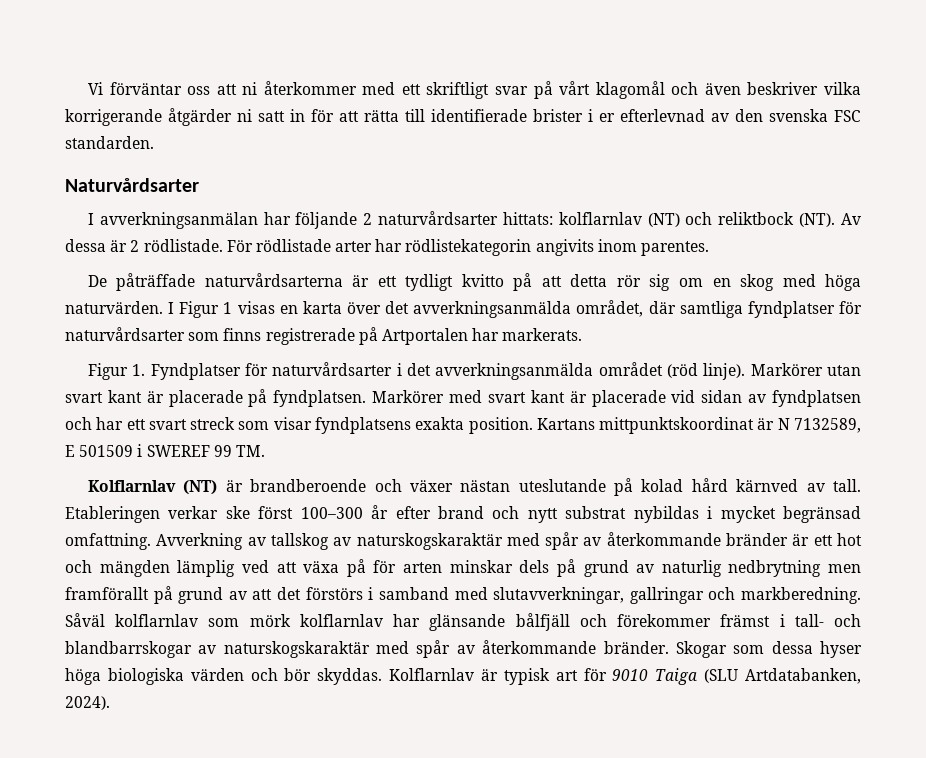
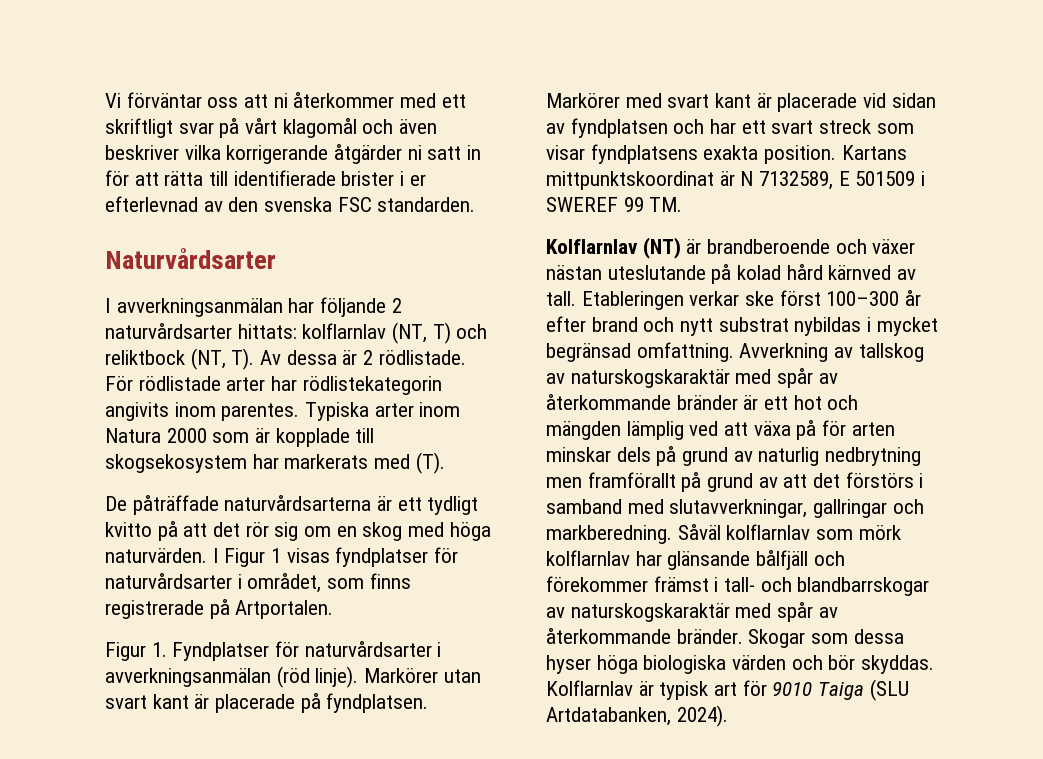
[647,212,836,227] (NT) och reliktbock (NT). -> [392,322,488,344] [105,348,255,370] (NT, T) och reliktbock (NT, T).
(710, 248) none -> [305,402,461,421] [105,428,375,447] [105,452,445,474] Typiska arter inom Natura 2000 som är kopplade till skogsekosystem har markerats med (T).
[570,274,608,287] detta -> [213,522,241,537] det
[279,300,743,318] en karta över det avverkningsanmälda området, där samtliga -> (330, 555) none
(185, 334) none -> [237,573,322,593] i området,
[381,328,583,345] Artportalen har markerats. -> [235,600,334,619] Artportalen.
[406,362,663,380] det avverkningsanmälda området -> [105,668,271,687] avverkningsanmälan

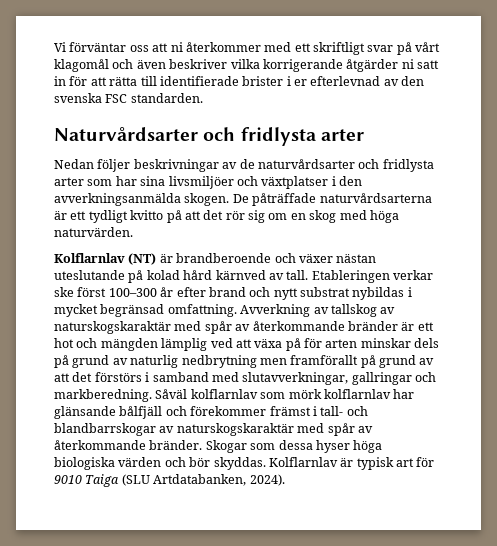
[105,297,402,317] [105,322,488,344] [105,348,466,370] [105,376,442,395] [105,402,461,421] [105,428,375,447] [105,452,445,474] // I avverkningsanmälan har följande 2 naturvårdsarter hittats: kolflarnlav (NT, T) och reliktbock (NT, T). Av dessa är 2 rödlistade. För rödlistade arter har rödlistekategorin angivits inom parentes. Typiska arter inom Natura 2000 som är kopplade till skogsekosystem har markerats med (T). // -> [203,127,364,146] [54,159,434,172] [54,176,362,189] [54,193,230,206] och fridlysta arter // Nedan följer beskrivningar av de naturvårdsarter och fridlysta arter som har sina livsmiljöer och växtplatser i den avverkningsanmälda skogen.
[212,547,459,567] [105,573,411,593] [105,599,334,619] [105,641,442,661] [105,666,481,688] [105,693,429,713] [546,93,936,112] [546,118,914,138] [546,144,907,164] [546,171,926,190] [546,197,683,212] I Figur 1 visas fyndplatser för naturvårdsarter i området, som finns registrerade på Artportalen. // Figur 1. Fyndplatser för naturvårdsarter i avverkningsanmälan (röd linje). Markörer utan svart kant är placerade på fyndplatsen. Markörer med svart kant är placerade vid sidan av fyndplatsen och har ett svart streck som visar fyndplatsens exakta position. Kartans mittpunktskoordinat är N 7132589, E 501509 i SWEREF 99 TM. -> (133, 232) none

